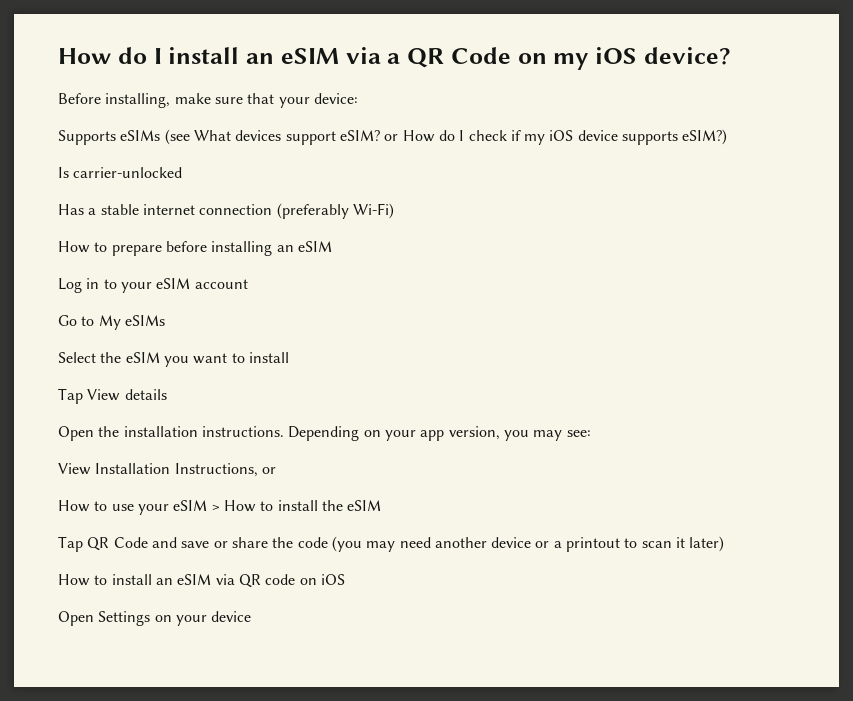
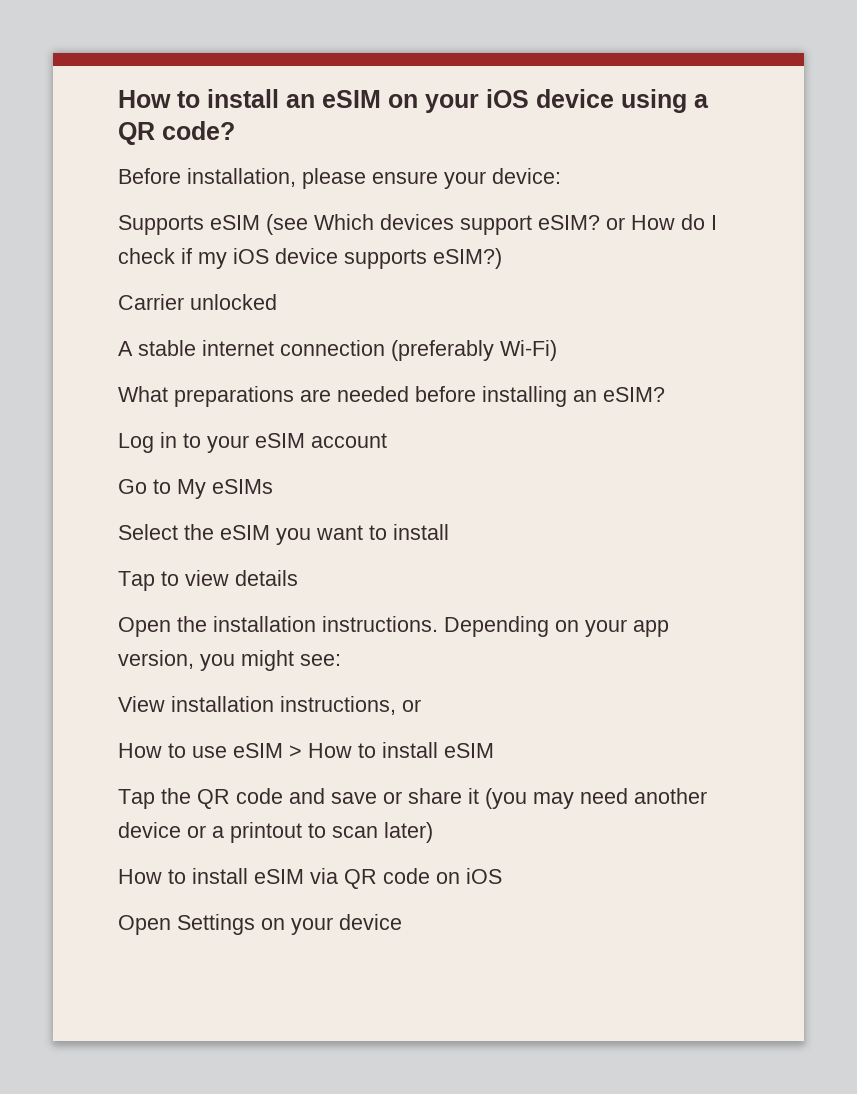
[58,47,731,70] [58,93,275,108] How do I install an eSIM via a QR Code on my iOS device? // Before installing, make sure that -> [118,89,709,113] [118,121,235,145] [118,168,438,189] How to install an eSIM on your iOS device using a QR code? // Before installation, please ensure
[120,129,231,145] eSIMs (see What -> [210,214,374,235] eSIM (see Which
[58,167,183,178] [58,204,97,215] Is carrier-unlocked // Has a -> [118,294,277,310] [118,341,133,356] Carrier unlocked // A
[58,241,162,256] How to prepare -> [118,386,409,407] What preparations are needed
[297,241,332,252] eSIM -> [603,387,665,402] eSIM?
[87,389,121,401] View -> [161,570,229,586] to view
[533,430,563,441] may -> [241,650,294,671] might
[95,463,258,477] Installation Instructions, -> [171,696,396,715] installation instructions,
[137,504,169,515] your -> (227, 752) none
[321,500,343,511] the -> (438, 750) none
[87,537,148,551] QR Code -> [161,788,283,809] the QR code
[272,537,328,548] the code -> [468,788,479,804] it
[676,537,686,548] it -> (378, 832) none
[155,578,173,585] an -> (248, 876) none

